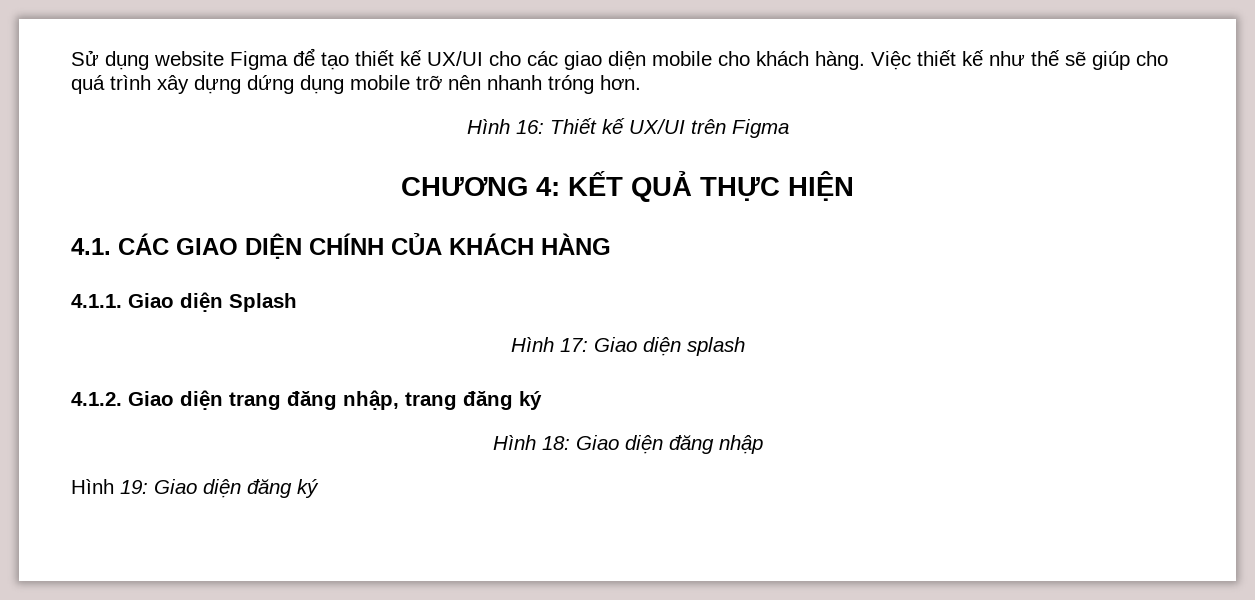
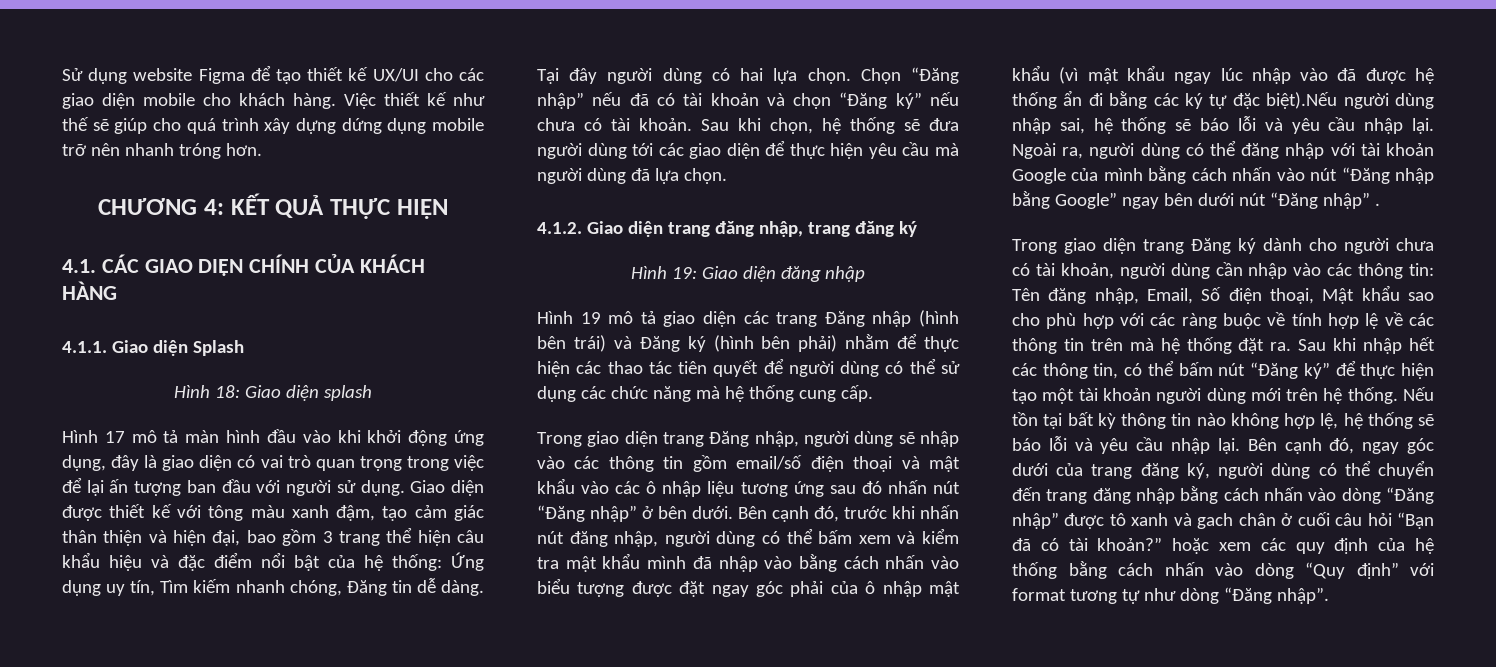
[466,118,789,138] // Hình 16: Thiết kế UX/UI trên Figma -> (262, 149) none
[559,338,588,352] 17: -> [215,385,241,398] 18:
(745, 346) none -> [62,429,484,446] [62,455,484,471] [62,477,485,496] [62,504,485,521] [62,527,485,546] [62,552,484,571] [62,578,485,596] [537,67,959,84] [537,92,959,109] [537,117,959,134] [537,140,959,159] [537,168,727,184] // Hình 17 mô tả màn hình đầu vào khi khởi động ứng dụng, đây là giao diện có vai trò quan trọng trong việc để lại ấn tượng ban đầu với người sử dụng. Giao diện được thiết kế với tông màu xanh đậm, tạo cảm giác thân thiện và hiện đại, bao gồm 3 trang thể hiện câu khẩu hiệu và đặc điểm nổi bật của hệ thống: Ứng dụng uy tín, Tìm kiếm nhanh chóng, Đăng tin dễ dàng. Tại đây người dùng có hai lựa chọn. Chọn “Đăng nhập” nếu đã có tài khoản và chọn “Đăng ký” nếu chưa có tài khoản. Sau khi chọn, hệ thống sẽ đưa người dùng tới các giao diện để thực hiện yêu cầu mà người dùng đã lựa chọn.
[541,436,570,450] 18: -> [671,267,697,279] 19:
[120,479,319,498] 19: Giao diện đăng ký -> [580,310,959,327] [537,333,959,352] [537,358,960,377] [537,385,873,402] [537,431,959,447] [537,455,960,472] [537,478,960,497] [537,505,959,522] [537,528,959,547] [537,553,959,572] [537,578,960,597] [1012,65,1434,84] [1012,90,1434,109] [1012,116,1434,134] [1012,140,1434,159] [1012,166,1434,184] [1012,191,1380,209] [1012,238,1434,254] [1012,262,1434,279] [1012,285,1434,304] [1012,312,1434,329] [1012,337,1435,354] [1012,360,1434,379] [1012,387,1434,404] [1012,412,1434,429] [1012,436,1434,454] [1012,460,1434,479] [1012,486,1434,504] [1012,512,1434,529] [1012,537,1434,554] [1012,561,1434,579] [1012,587,1329,604] 19 mô tả giao diện các trang Đăng nhập (hình bên trái) và Đăng ký (hình bên phải) nhằm để thực hiện các thao tác tiên quyết để người dùng có thể sử dụng các chức năng mà hệ thống cung cấp. // Trong giao diện trang Đăng nhập, người dùng sẽ nhập vào các thông tin gồm email/số điện thoại và mật khẩu vào các ô nhập liệu tương ứng sau đó nhấn nút “Đăng nhập” ở bên dưới. Bên cạnh đó, trước khi nhấn nút đăng nhập, người dùng có thể bấm xem và kiểm tra mật khẩu mình đã nhập vào bằng cách nhấn vào biểu tượng được đặt ngay góc phải của ô nhập mật khẩu (vì mật khẩu ngay lúc nhập vào đã được hệ thống ẩn đi bằng các ký tự đặc biệt).Nếu người dùng nhập sai, hệ thống sẽ báo lỗi và yêu cầu nhập lại. Ngoài ra, người dùng có thể đăng nhập với tài khoản Google của mình bằng cách nhấn vào nút “Đăng nhập bằng Google” ngay bên dưới nút “Đăng nhập” . // Trong giao diện trang Đăng ký dành cho người chưa có tài khoản, người dùng cần nhập vào các thông tin: Tên đăng nhập, Email, Số điện thoại, Mật khẩu sao cho phù hợp với các ràng buộc về tính hợp lệ về các thông tin trên mà hệ thống đặt ra. Sau khi nhập hết các thông tin, có thể bấm nút “Đăng ký” để thực hiện tạo một tài khoản người dùng mới trên hệ thống. Nếu tồn tại bất kỳ thông tin nào không hợp lệ, hệ thống sẽ báo lỗi và yêu cầu nhập lại. Bên cạnh đó, ngay góc dưới của trang đăng ký, người dùng có thể chuyển đến trang đăng nhập bằng cách nhấn vào dòng “Đăng nhập” được tô xanh và gach chân ở cuối câu hỏi “Bạn đã có tài khoản?” hoặc xem các quy định của hệ thống bằng cách nhấn vào dòng “Quy định” với format tương tự như dòng “Đăng nhập”.

